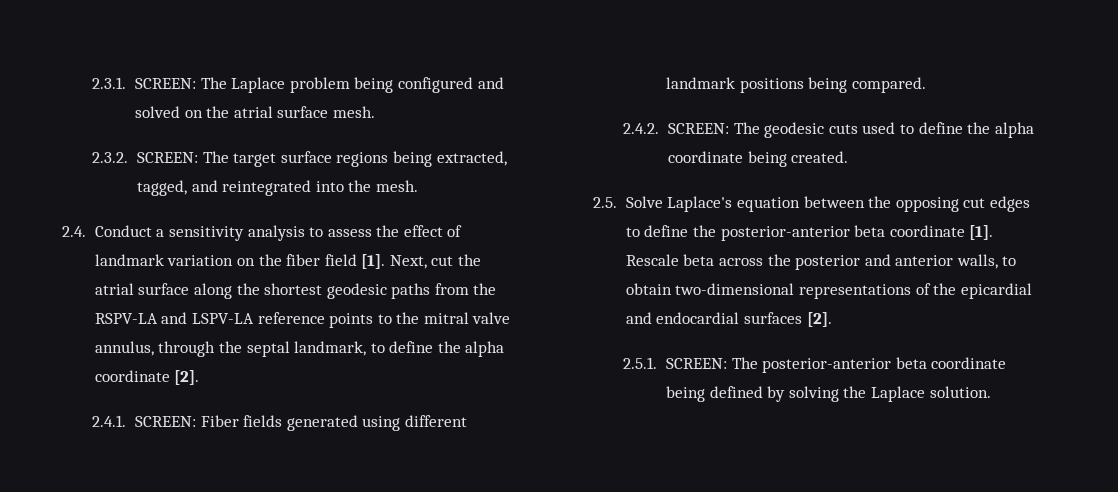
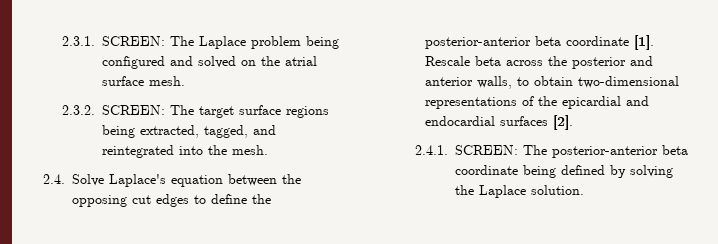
[94,225,463,241] [94,254,482,269] [94,283,497,299] [94,312,511,328] [94,341,505,357] [94,370,200,385] [92,415,467,431] [665,77,926,93] [623,122,1034,138] [667,151,849,167] [593,197,618,208] Conduct a sensitivity analysis to assess the effect of landmark variation on the fiber field [1]. Next, cut the atrial surface along the shortest geodesic paths from the RSPV-LA and LSPV-LA reference points to the mitral valve annulus, through the septal landmark, to define the alpha coordinate [2]. // 2.4.1. SCREEN: Fiber fields generated using different landmark positions being compared. // 2.4.2. SCREEN: The geodesic cuts used to define the alpha coordinate being created. // 2.5. -> (66, 179) none
[623,357,658,369] 2.5.1. -> [415,145,449,155] 2.4.1.

